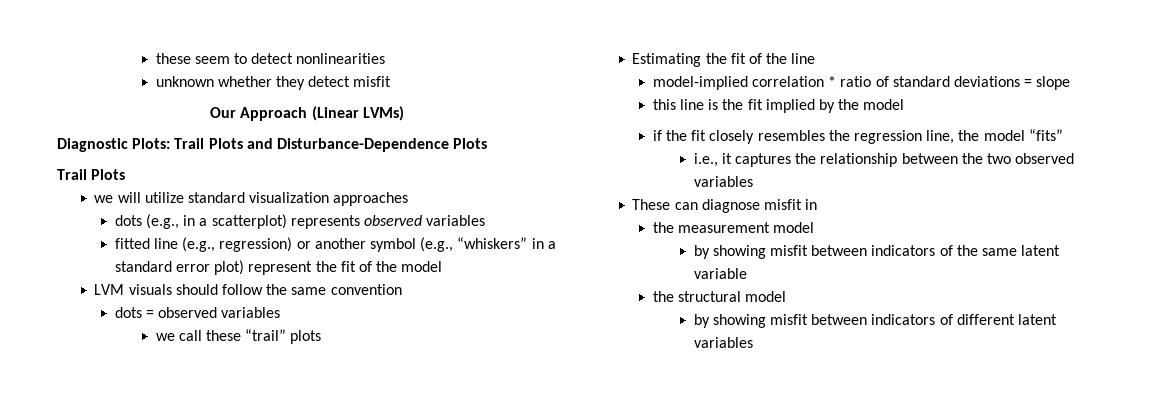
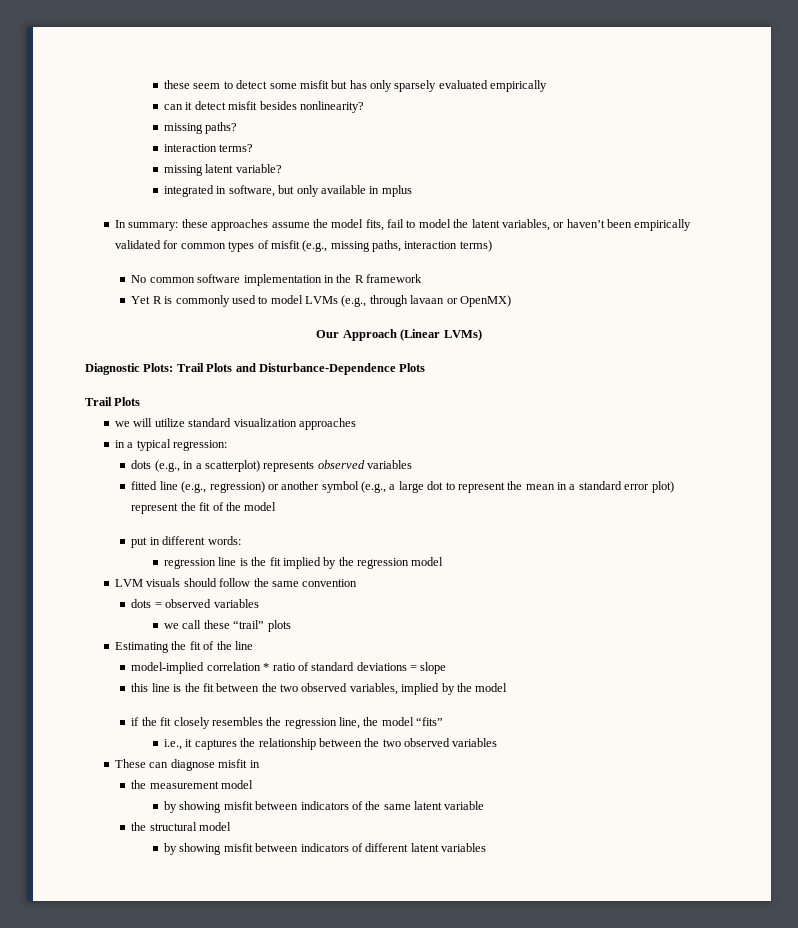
[296,53,386,64] [155,76,392,90] nonlinearities // unknown whether they detect misfit -> [269,80,548,92] [164,101,364,113] [164,122,238,134] [164,144,254,152] [164,164,282,176] [164,185,412,197] [115,219,692,231] [115,240,492,252] [131,274,423,286] [131,295,511,307] some misfit but has only sparsely evaluated empirically // can it detect misfit besides nonlinearity? // missing paths? // interaction terms? // missing latent variable? // integrated in software, but only available in mplus // In summary: these approaches assume the model fits, fail to model the latent variables, or haven’t been empirically validated for common types of misfit (e.g., missing paths, interaction terms) // No common software implementation in the R framework // Yet R is commonly used to model LVMs (e.g., through lavaan or OpenMX)
(409, 199) none -> [115,439,228,451] // in a typical regression:
[457,237,528,249] “whiskers” -> [389,481,555,493] a large dot to represent the mean
(443, 266) none -> [131,536,241,548] [164,557,444,569] // put in different words: // regression line is the fit implied by the regression model
(763, 104) none -> [216,683,398,695] between the two observed variables,

